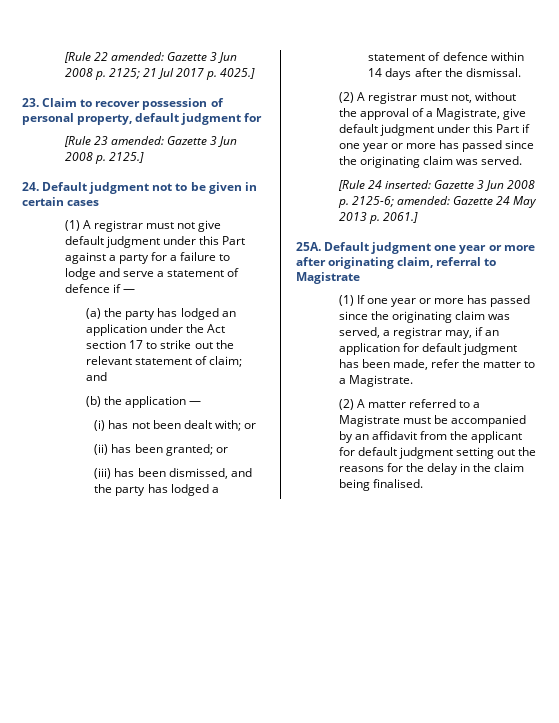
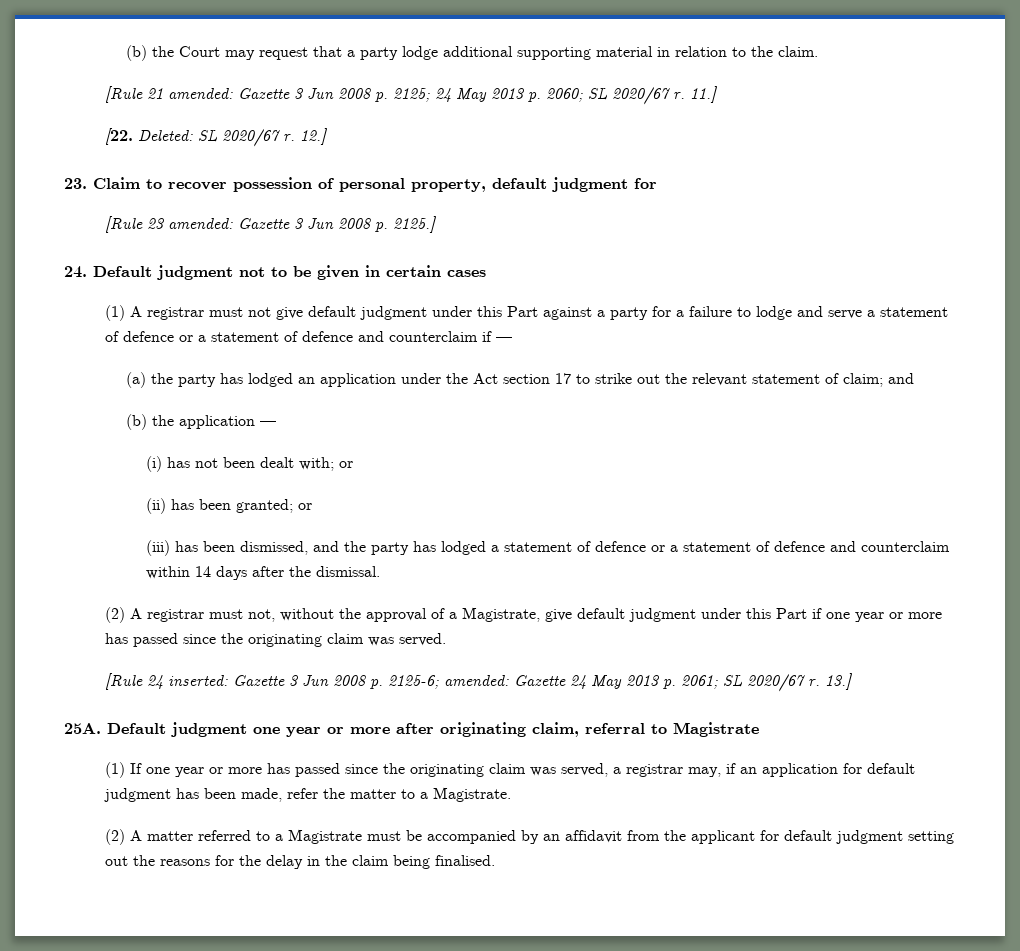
[63,52,108,63] [Rule 22 -> [125,45,818,61] [105,86,164,103] (b) the Court may request that a party lodge additional supporting material in relation to the claim. // [Rule 21
[143,68,256,80] 21 Jul 2017 p. 4025.] -> [435,86,718,105] [105,128,328,147] 24 May 2013 p. 2060; SL 2020/67 r. 11.] // [22. Deleted: SL 2020/67 r. 12.]
(110, 288) none -> [179,331,479,342] or a statement of defence and counterclaim
(488, 56) none -> [651,541,951,552] or a statement of defence and counterclaim
[382,212,418,223] 2061.] -> [681,673,853,692] 2061; SL 2020/67 r. 13.]

